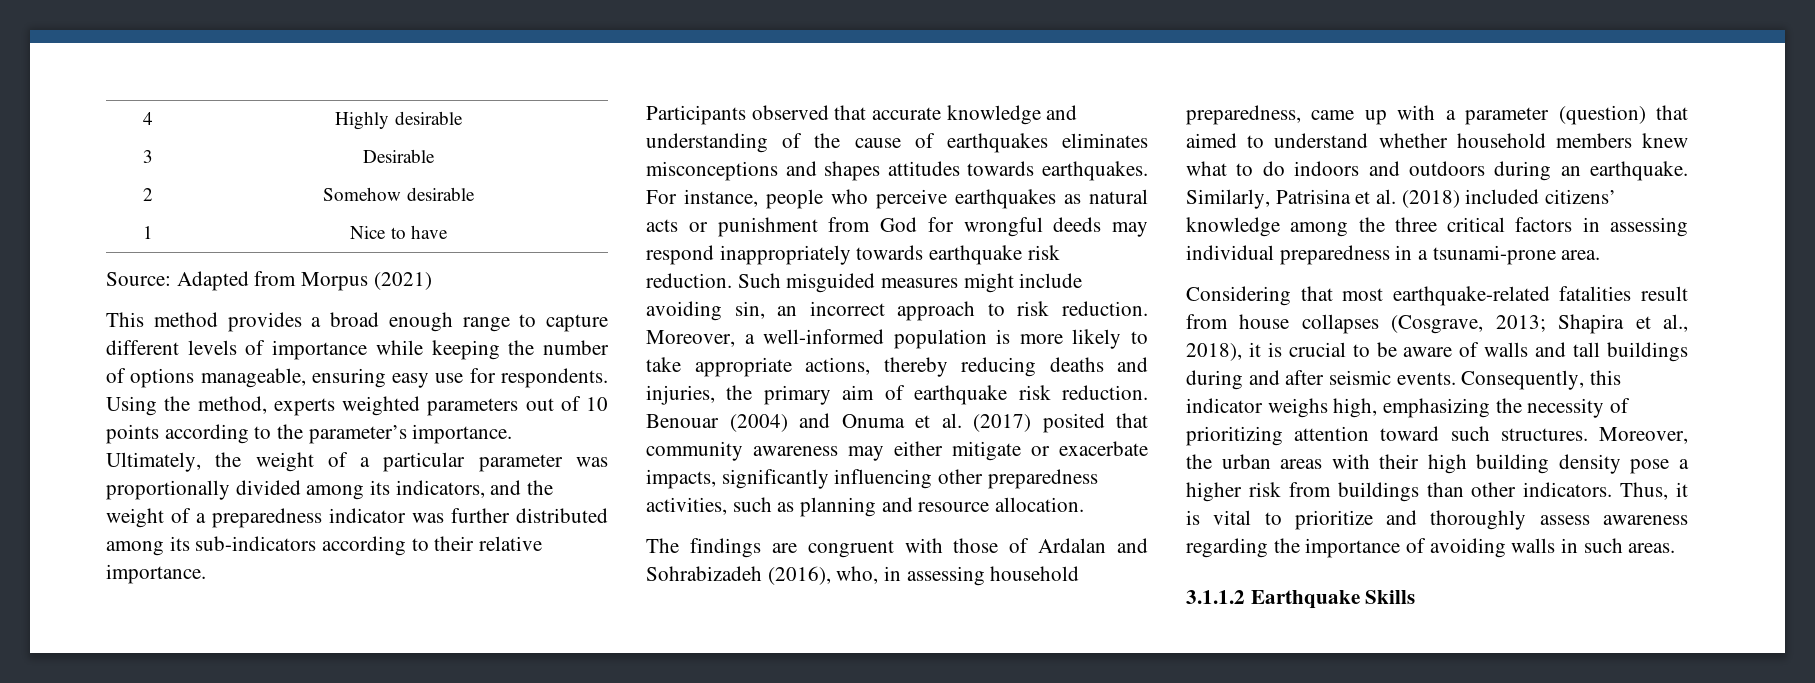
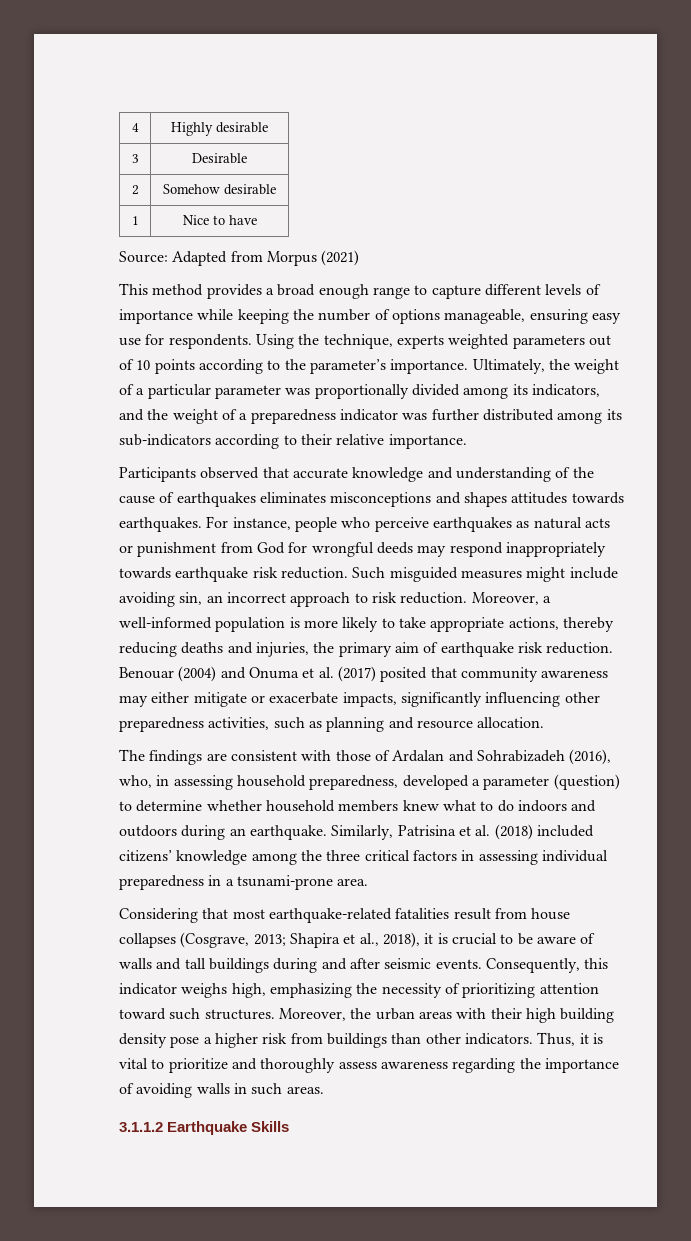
[197,396,267,414] method, -> [323,334,393,349] technique,
[807,540,894,558] congruent -> [230,750,297,761] consistent
[1311,105,1688,125] [1186,133,1369,148] came up with a parameter (question) that aimed to understand -> [402,774,620,790] [119,800,203,812] developed a parameter (question) to determine

